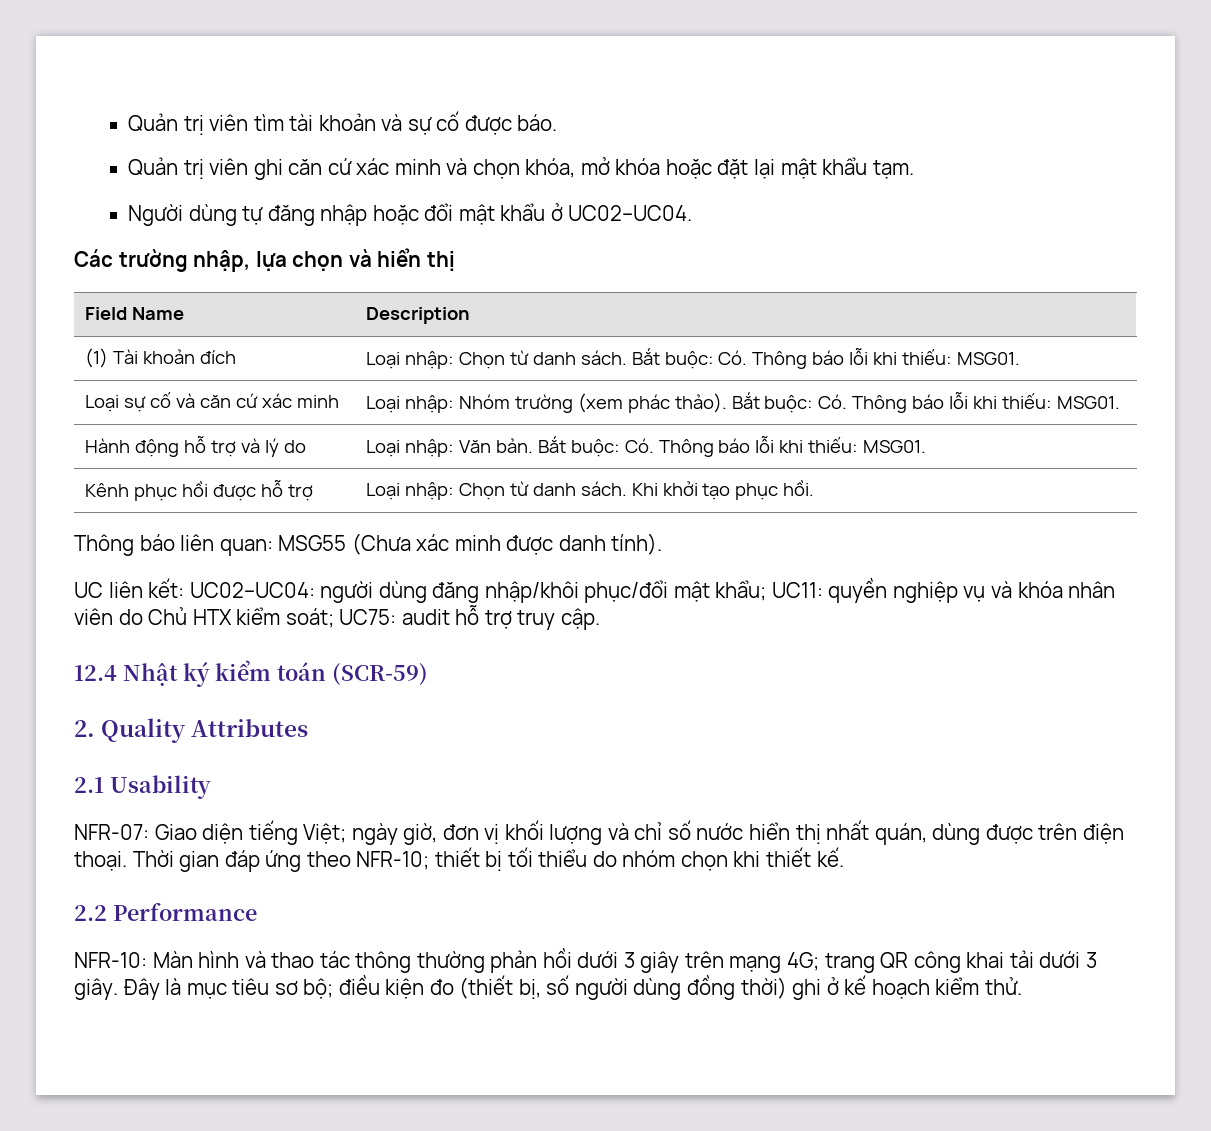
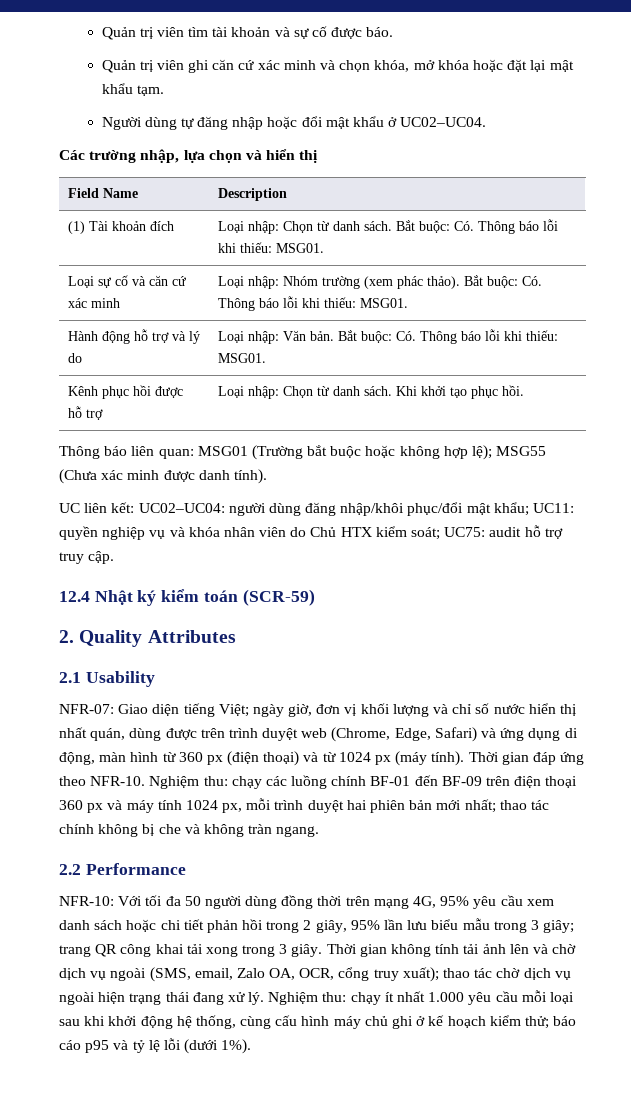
(273, 547) none -> [197,445,493,460] MSG01 (Trường bắt buộc hoặc không hợp lệ);
[1082,823,1124,844] [74,851,127,871] điện thoại. -> [228,727,578,742] [59,751,465,766] trình duyệt web (Chrome, Edge, Safari) và ứng dụng di động, màn hình từ 360 px (điện thoại) và từ 1024 px (máy tính).
[356,847,844,871] [74,903,257,921] [74,948,820,973] NFR-10; thiết bị tối thiểu do nhóm chọn khi thiết kế. // 2.2 Performance // NFR-10: Màn hình và thao tác thông thường phản hồi dưới 3 giây trên mạng 4G; -> [90,775,578,789] [59,798,549,813] [59,824,320,837] [59,863,186,875] [59,895,554,909] [59,918,575,933] NFR-10. Nghiệm thu: chạy các luồng chính BF-01 đến BF-09 trên điện thoại 360 px và máy tính 1024 px, mỗi trình duyệt hai phiên bản mới nhất; thao tác chính không bị che và không tràn ngang. // 2.2 Performance // NFR-10: Với tối đa 50 người dùng đồng thời trên mạng 4G, 95% yêu cầu xem danh sách hoặc chi tiết phản hồi trong 2 giây, 95% lần lưu biểu mẫu trong 3 giây;
[1039,951,1097,968] [74,975,787,1000] dưới 3 giây. Đây là mục tiêu sơ bộ; điều kiện đo (thiết bị, số người dùng đồng thời) -> [205,944,577,957] [59,967,571,982] [59,990,574,1005] [59,1015,388,1029] xong trong 3 giây. Thời gian không tính tải ảnh lên và chờ dịch vụ ngoài (SMS, email, Zalo OA, OCR, cổng truy xuất); thao tác chờ dịch vụ ngoài hiện trạng thái đang xử lý. Nghiệm thu: chạy ít nhất 1.000 yêu cầu mỗi loại sau khi khởi động hệ thống, cùng cấu hình máy chủ
[984,977,1022,995] thử. -> [524,1016,577,1029] [59,1038,252,1054] thử; báo cáo p95 và tỷ lệ lỗi (dưới 1%).

